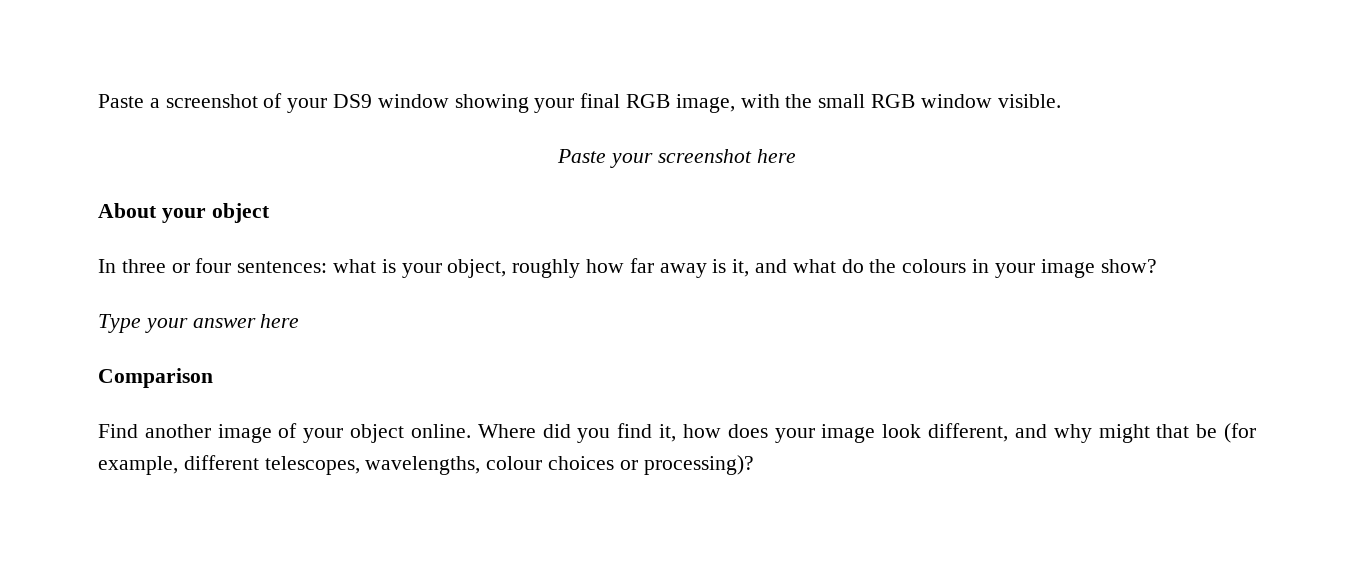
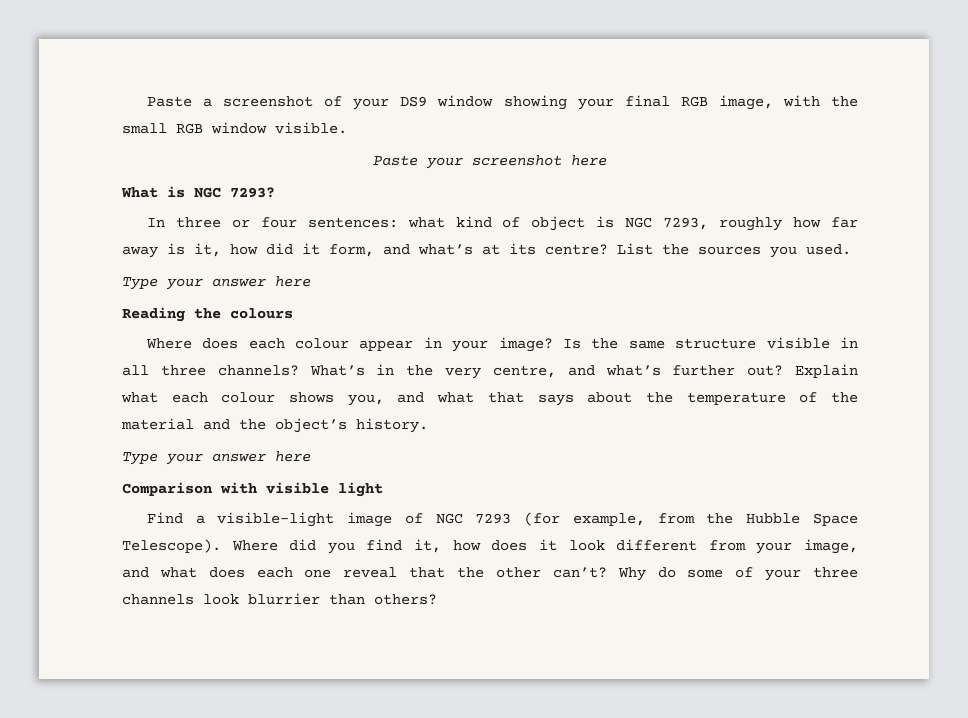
[98,203,270,223] About your object -> [121,186,275,198] What is NGC 7293?
[381,259,507,278] is your object, -> [455,216,709,231] kind of object is NGC 7293,
[755,259,1157,278] and what do the colours in your image show? -> [230,243,851,258] [122,276,311,290] [122,307,293,322] [145,337,858,352] [122,364,859,379] [121,392,859,406] [121,418,428,433] how did it form, and what’s at its centre? List the sources you used. // Type your answer here // Reading the colours // Where does each colour appear in your image? Is the same structure visible in all three channels? What’s in the very centre, and what’s further out? Explain what each colour shows you, and what that says about the temperature of the material and the object’s history.
[98,423,471,443] // Find another image of your object online. -> [220,482,383,497] [146,512,858,527] [122,539,221,553] with visible light // Find a visible-light image of NGC 7293 (for example, from the Hubble Space Telescope).
[774,423,1257,443] [98,455,754,475] your image look different, and why might that be (for example, different telescopes, wavelengths, colour choices or processing)? -> [538,539,859,554] [122,567,859,581] [122,593,437,605] it look different from your image, and what does each one reveal that the other can’t? Why do some of your three channels look blurrier than others?

